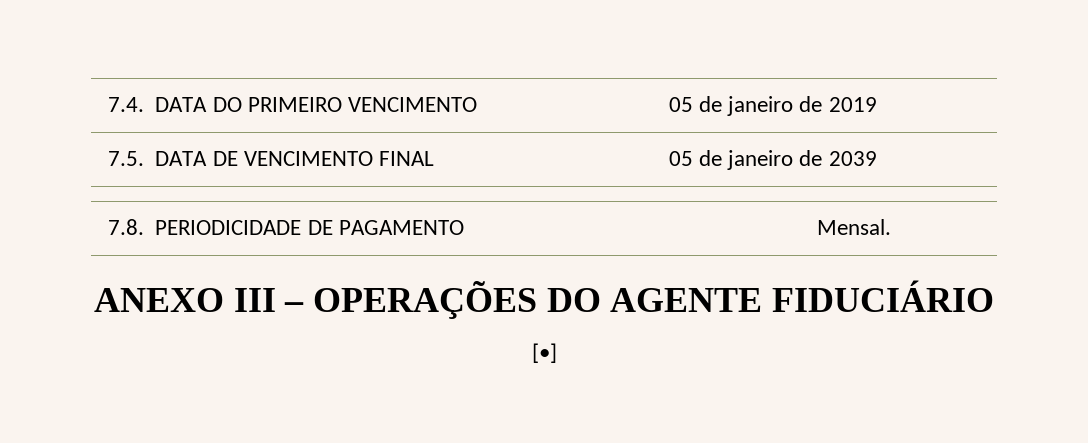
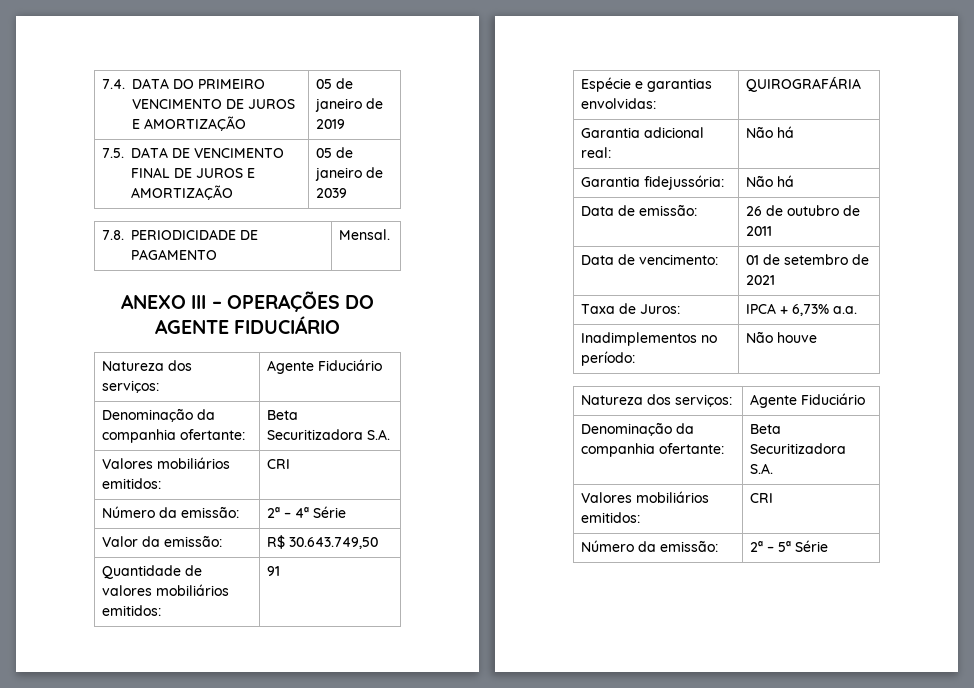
(477, 104) none -> [226,99,296,109] [132,116,247,131] DE JUROS E AMORTIZAÇÃO
(434, 158) none -> [174,168,256,178] [131,185,234,200] DE JUROS E AMORTIZAÇÃO
[531,343,557,363] // [•] -> [102,360,193,371] [102,380,160,393] [267,359,383,374] [102,408,216,422] [102,429,246,443] [267,410,299,420] [267,429,391,440] [102,457,231,469] [102,478,162,489] [267,459,291,469] [102,506,240,518] [267,506,347,518] [102,535,223,547] [267,535,379,549] [102,565,203,579] [102,584,230,596] [102,605,162,616] [267,566,281,576] [581,77,713,92] [581,98,657,109] [746,76,862,92] [581,127,705,138] [581,147,612,158] [746,126,795,138] [581,175,725,190] [746,175,795,187] [581,204,698,216] [746,205,861,216] [746,226,773,236] [581,254,719,265] [746,254,870,265] [746,275,776,285] [581,303,681,314] [746,303,858,316] [581,332,718,346] [581,351,636,366] [746,331,818,343] [581,394,733,407] [750,393,866,408] [581,422,695,436] [581,443,725,457] [750,424,782,434] [750,443,847,454] [750,463,774,474] [581,491,710,503] [581,512,641,523] [750,493,774,503] [581,540,719,552] [750,540,829,552] // Natureza dos serviços: | Agente Fiduciário // Denominação da companhia ofertante: | Beta Securitizadora S.A. // Valores mobiliários emitidos: | CRI // Número da emissão: | 2ª – 4ª Série // Valor da emissão: | R$ 30.643.749,50 // Quantidade de valores mobiliários emitidos: | 91 // Espécie e garantias envolvidas: | QUIROGRAFÁRIA // Garantia adicional real: | Não há // Garantia fidejussória: | Não há // Data de emissão: | 26 de outubro de 2011 // Data de vencimento: | 01 de setembro de 2021 // Taxa de Juros: | IPCA + 6,73% a.a. // Inadimplementos no período: | Não houve // Natureza dos serviços: | Agente Fiduciário // Denominação da companhia ofertante: | Beta Securitizadora S.A. // Valores mobiliários emitidos: | CRI // Número da emissão: | 2ª – 5ª Série

